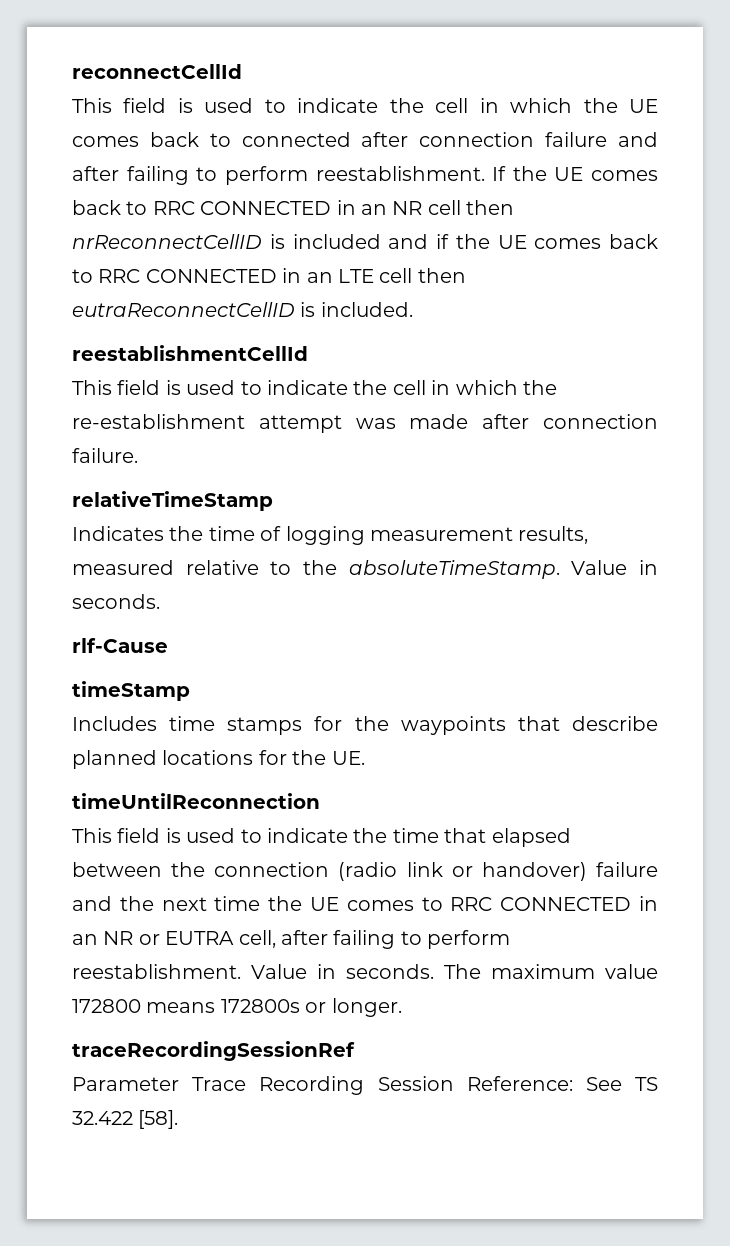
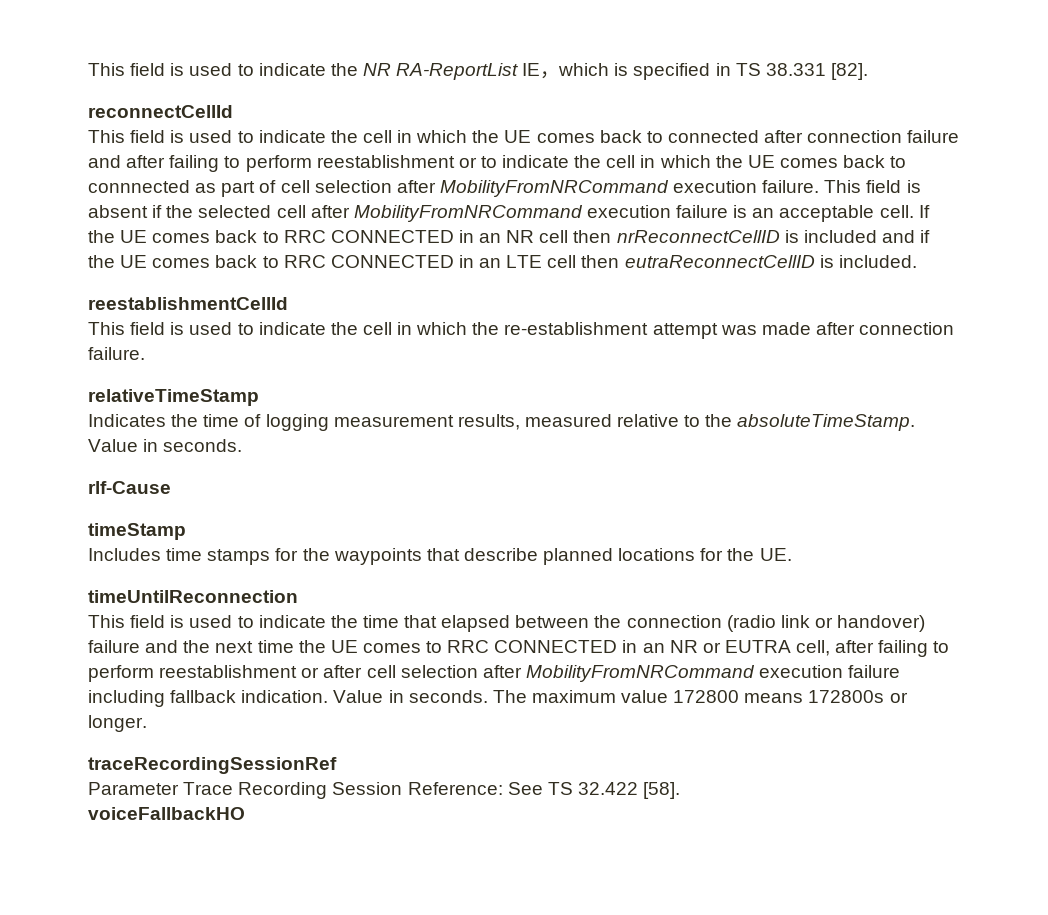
(72, 71) none -> [88,63,868,80] This field is used to indicate the NR RA-ReportList IE，which is specified in TS 38.331 [82]. //
[315,166,485,181] reestablishment. -> [316,155,907,168] [88,180,921,197] [88,205,914,222] reestablishment or to indicate the cell in which the UE comes back to connnected as part of cell selection after MobilityFromNRCommand execution failure. This field is absent if the selected cell after MobilityFromNRCommand execution failure is an acceptable cell.
[72,964,241,979] reestablishment. -> [159,665,901,682] [88,690,329,707] reestablishment or after cell selection after MobilityFromNRCommand execution failure including fallback indication.
(179, 1119) none -> [88,807,245,820] // voiceFallbackHO

